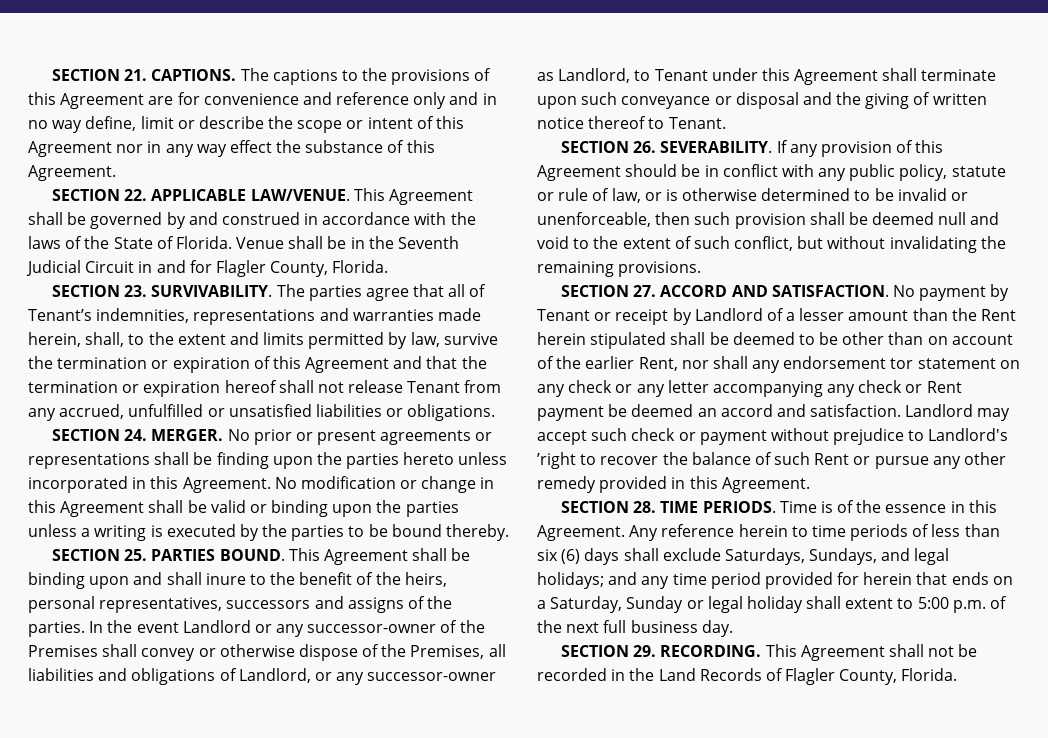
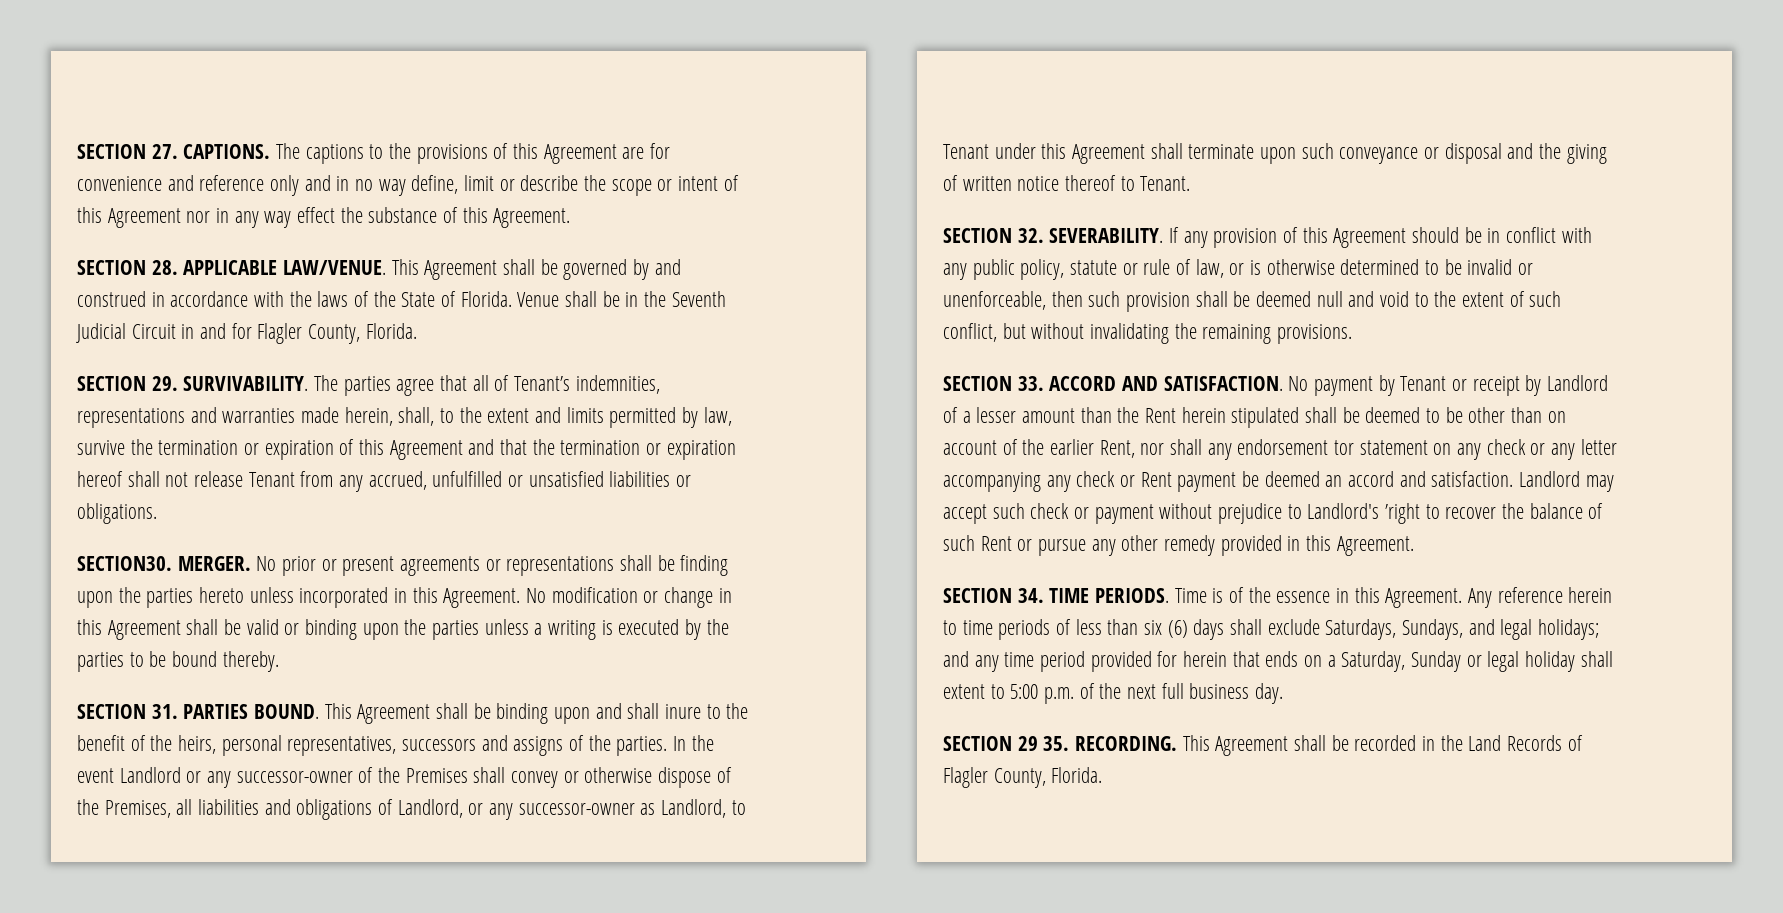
[51,69,148,81] SECTION 21. -> [77,144,178,159] SECTION 27.
[124,189,148,201] 22. -> [151,260,178,275] 28.
[124,285,148,297] 23. -> [151,376,178,391] 29.
[51,429,148,441] SECTION 24. -> [77,556,172,571] SECTION30.
[124,549,148,561] 25. -> [151,704,178,719] 31.
[633,141,657,153] 26. -> [1017,228,1044,243] 32.
[633,285,657,297] 27. -> [1017,376,1044,391] 33.
[633,501,657,513] 28. -> [1017,588,1044,603] 34.
[633,645,657,657] 29. -> [1017,736,1070,751] 29 35.
[928,646,955,657] not -> (1327, 743) none

